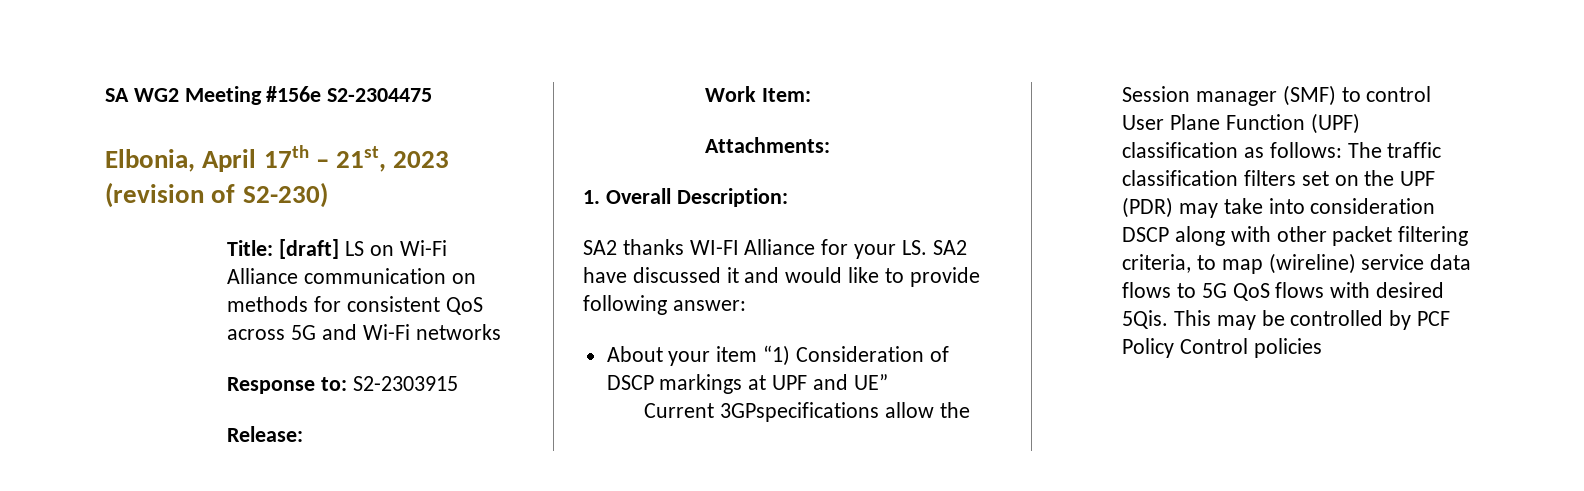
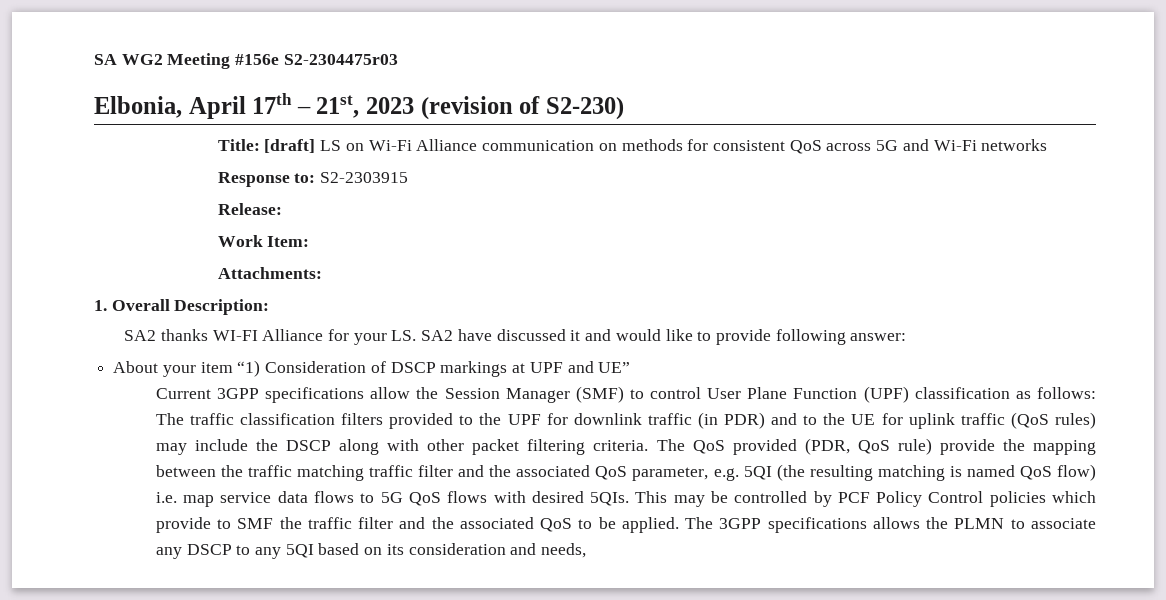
[327,88,433,102] S2-2304475 -> [283,54,398,65] S2-2304475r03
[719,402,879,422] 3GPspecifications -> [216,387,365,403] 3GPP specifications
[1195,91,1277,106] manager -> [505,388,570,403] Manager
[1301,170,1436,186] [1122,197,1436,218] set on the UPF (PDR) may take into consideration -> [389,412,1097,429] [155,439,278,455] provided to the UPF for downlink traffic (in PDR) and to the UE for uplink traffic (QoS rules) may include the
[1122,253,1356,274] criteria, to map (wireline) -> [593,438,1097,455] [155,464,1097,481] [155,492,215,507] criteria. The QoS provided (PDR, QoS rule) provide the mapping between the traffic matching traffic filter and the associated QoS parameter, e.g. 5QI (the resulting matching is named QoS flow) i.e. map
[1122,310,1169,329] 5Qis. -> [590,492,630,506] 5QIs.
(1322, 348) none -> [1051,491,1096,503] [155,517,1096,533] [155,543,587,559] which provide to SMF the traffic filter and the associated QoS to be applied. The 3GPP specifications allows the PLMN to associate any DSCP to any 5QI based on its consideration and needs,

